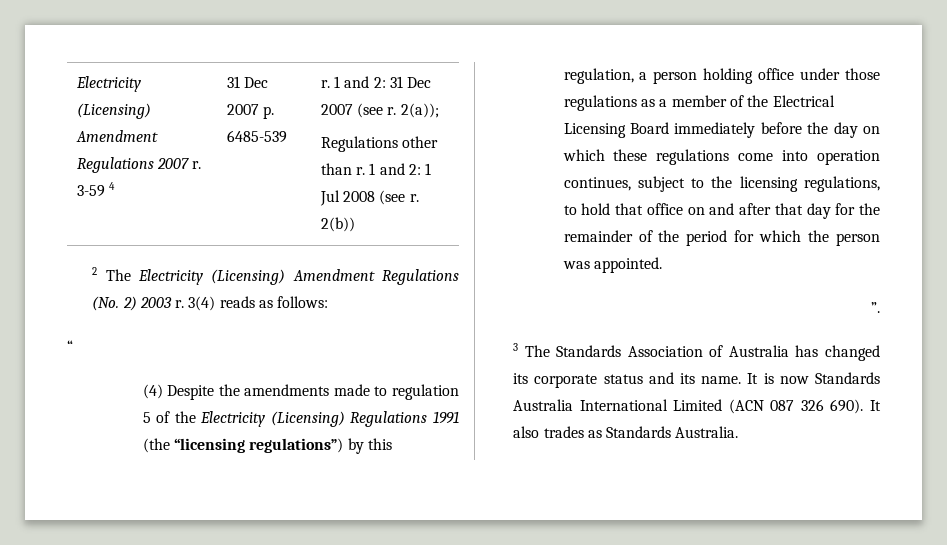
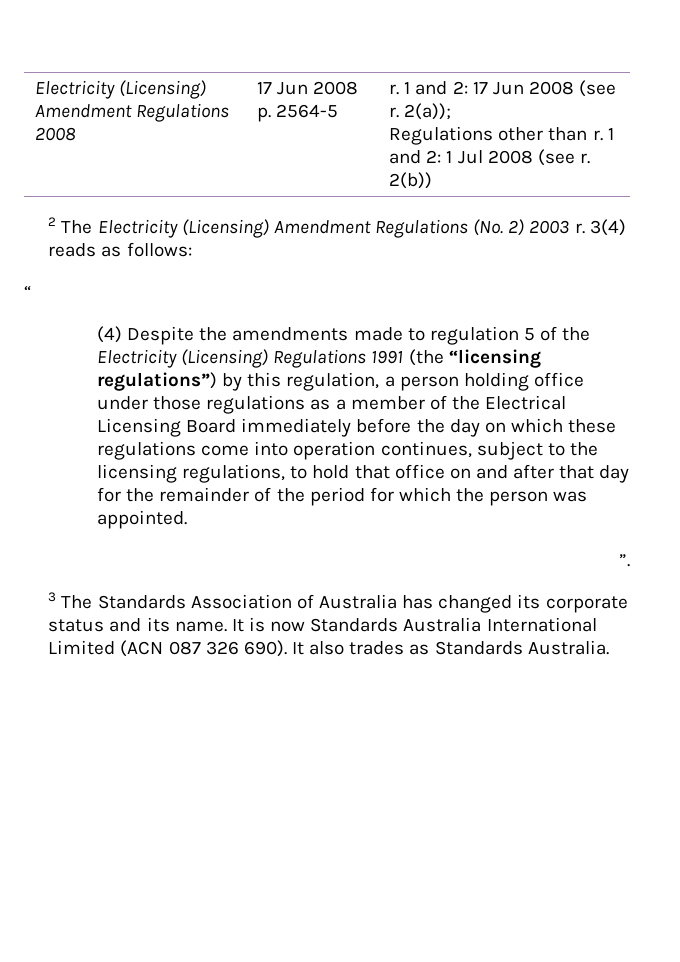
[75,76,141,92] [76,103,151,119] [75,130,158,142] [76,157,202,173] [76,182,116,197] [226,76,269,88] [226,104,275,119] [226,130,287,143] [320,76,432,88] [320,104,353,115] Electricity (Licensing) Amendment Regulations 2007 r. 3-59 4 | 31 Dec 2007 p. 6485-539 | r. 1 and 2: 31 Dec 2007 -> [35,80,207,99] [35,103,230,122] [35,127,77,141] [257,81,359,95] [257,104,339,122] [389,81,574,95] Electricity (Licensing) Amendment Regulations 2008 | 17 Jun 2008 p. 2564-5 | r. 1 and 2: 17 Jun 2008

